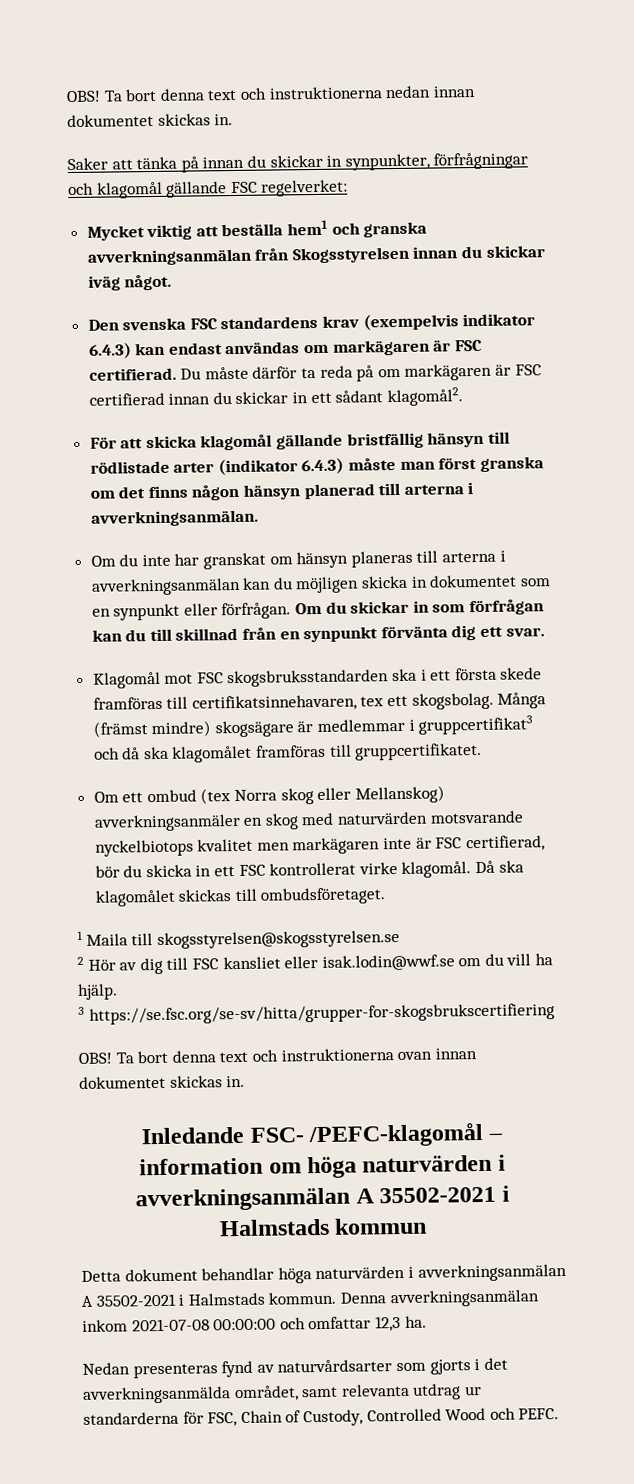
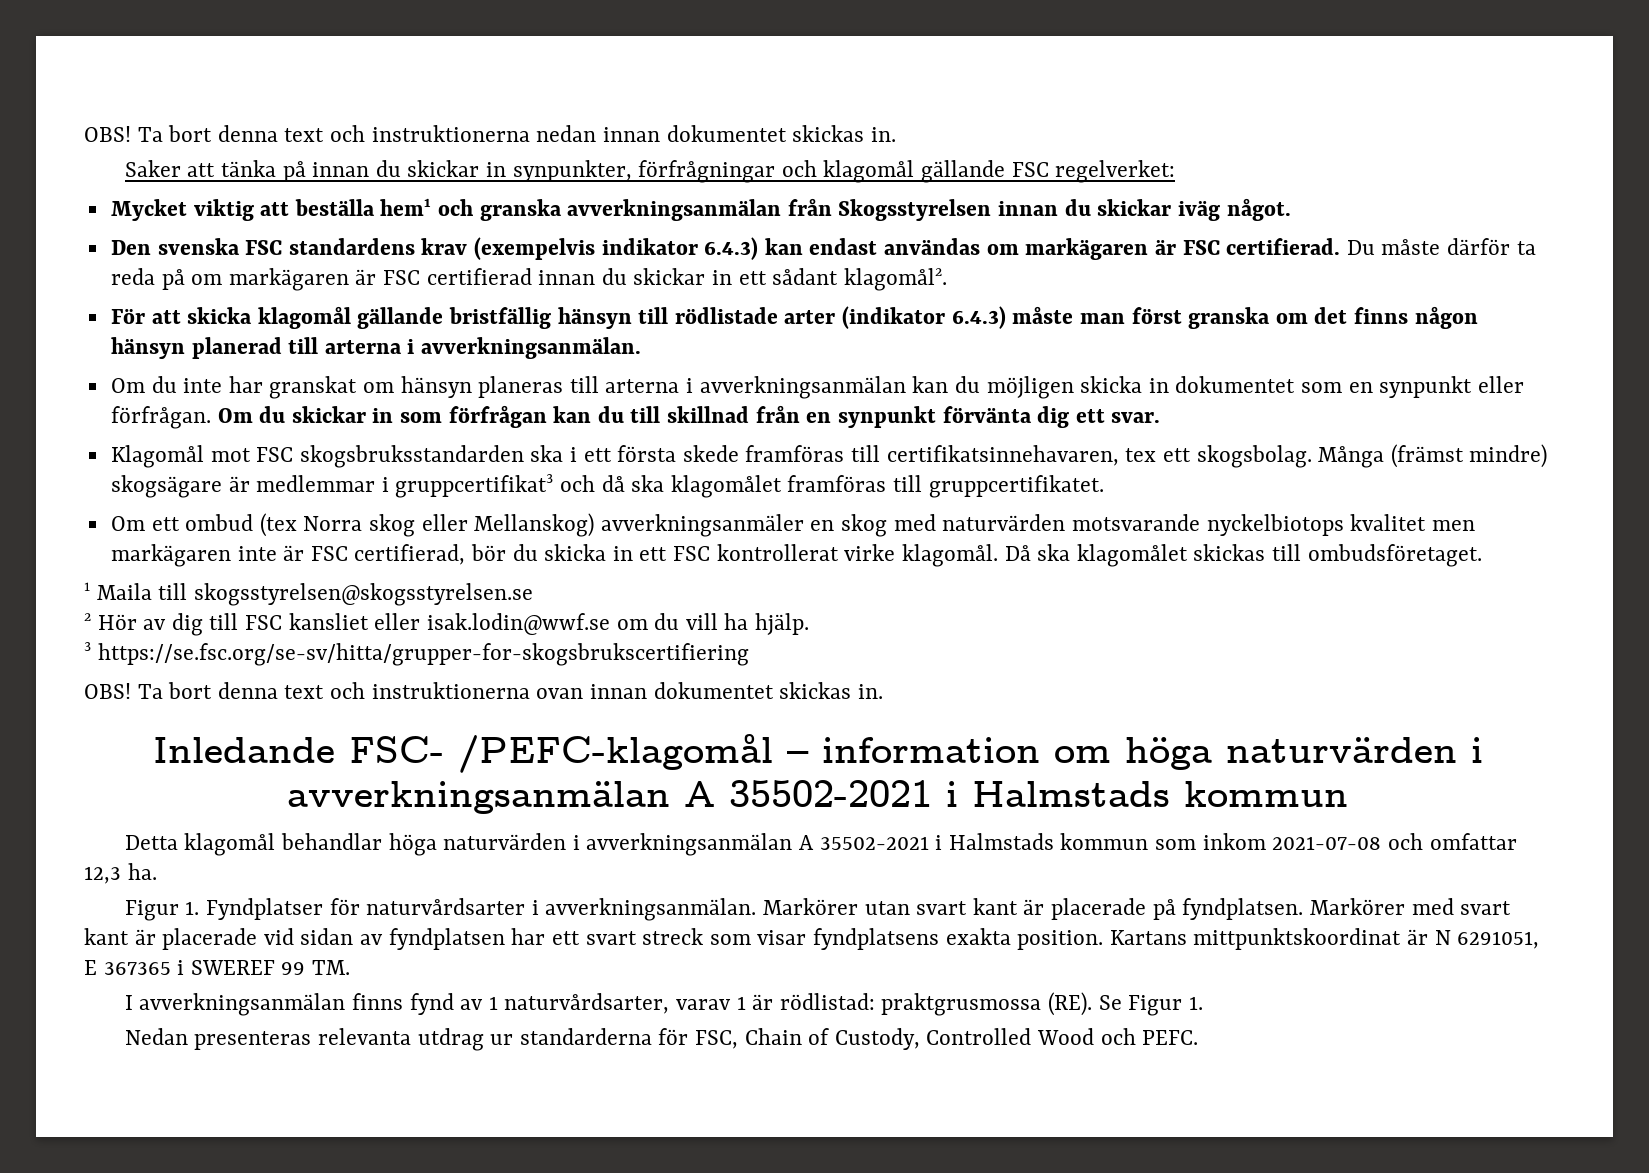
[124,1268,198,1282] dokument -> [184,833,276,856] klagomål
[268,1289,539,1308] kommun. Denna avverkningsanmälan -> [1060,833,1197,850] kommun som
[213,1318,277,1331] 00:00:00 -> (1382, 843) none
[82,1357,508,1379] [82,1385,339,1404] Nedan presenteras fynd av naturvårdsarter som gjorts i det avverkningsanmälda området, samt -> [124,898,1512,921] [84,928,1540,950] [84,960,351,975] [124,992,1203,1016] [124,1028,312,1050] Figur 1. Fyndplatser för naturvårdsarter i avverkningsanmälan. Markörer utan svart kant är placerade på fyndplatsen. Markörer med svart kant är placerade vid sidan av fyndplatsen har ett svart streck som visar fyndplatsens exakta position. Kartans mittpunktskoordinat är N 6291051, E 367365 i SWEREF 99 TM. // I avverkningsanmälan finns fynd av 1 naturvårdsarter, varav 1 är rödlistad: praktgrusmossa (RE). Se Figur 1. // Nedan presenteras

